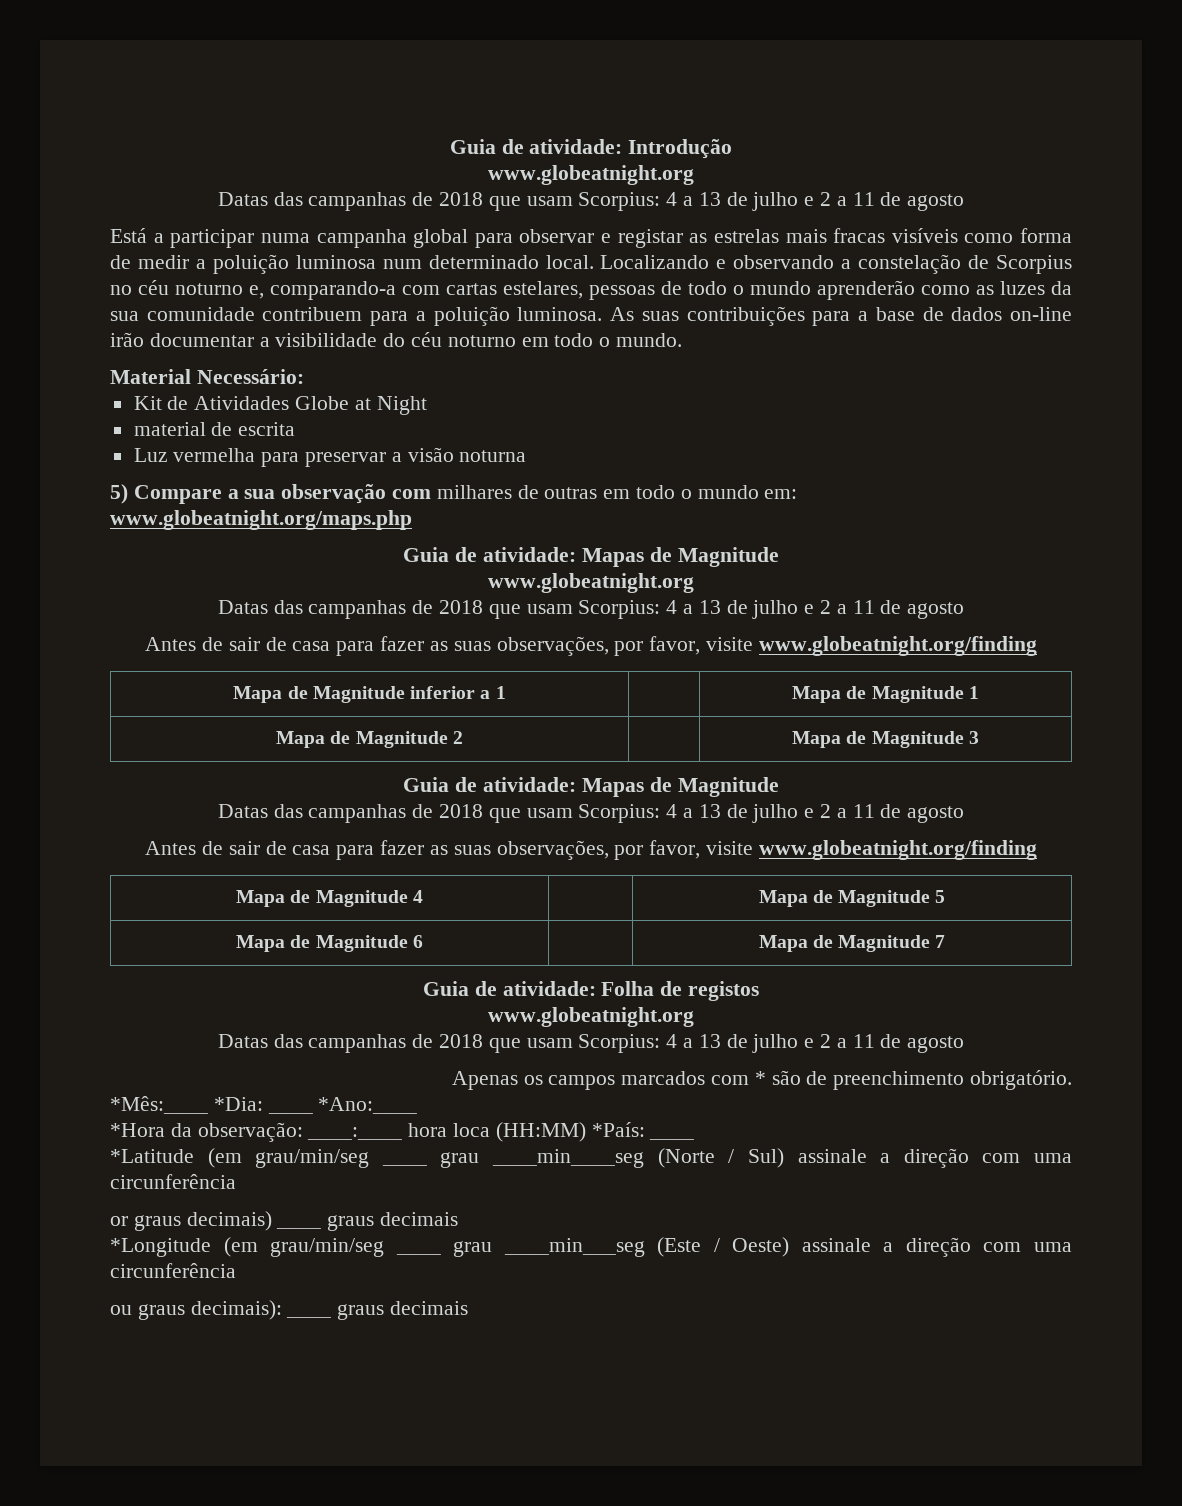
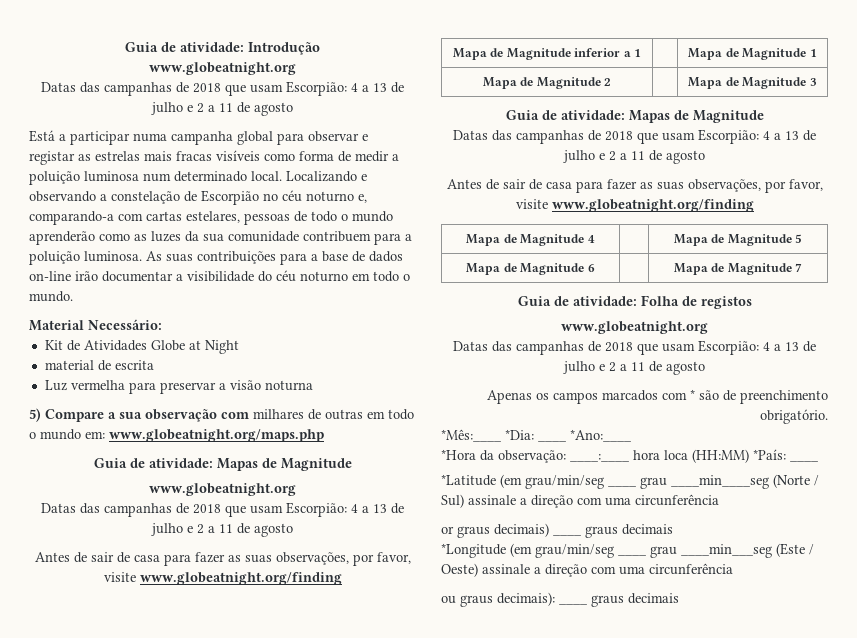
[578,192,661,211] Scorpius: -> [286,81,347,96] Escorpião:
[996,255,1072,274] Scorpius -> [201,190,259,205] Escorpião
[578,600,661,619] Scorpius: -> [286,502,347,517] Escorpião:
[578,804,661,823] Scorpius: -> [698,129,759,144] Escorpião:
[578,1034,661,1053] Scorpius: -> [698,340,759,355] Escorpião:

